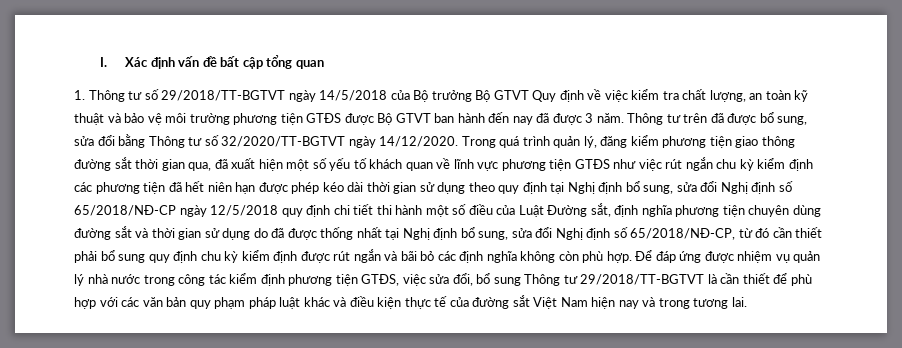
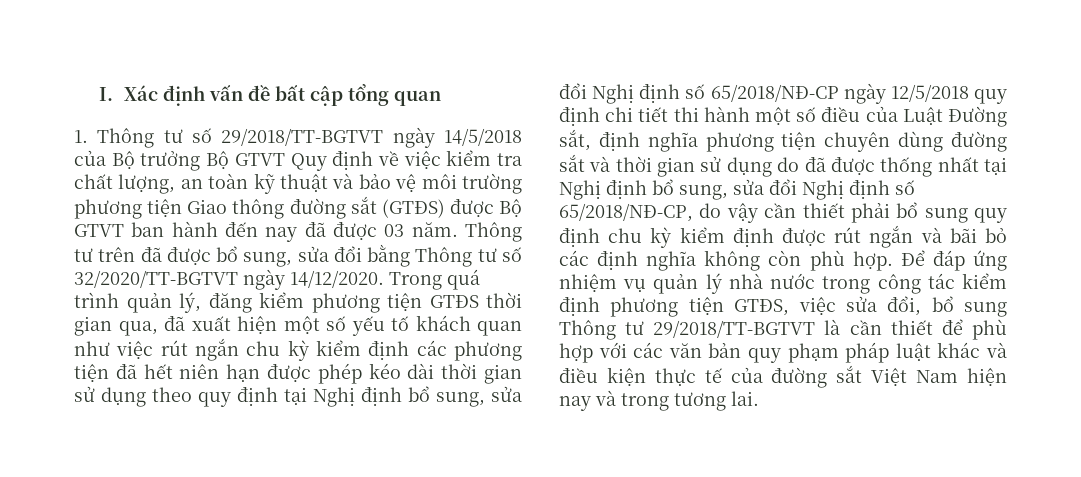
[306,113,342,123] GTĐS -> [187,196,445,219] Giao thông đường sắt (GTĐS)
[585,113,594,123] 3 -> [384,224,405,237] 03
[735,136,795,148] [74,157,132,171] giao thông đường sắt -> [429,295,479,308] GTĐS
[436,158,610,171] về lĩnh vực phương tiện GTĐS -> (522, 328) none
[738,228,770,238] từ đó -> [699,203,758,223] do vậy
[704,251,734,263] được -> (1007, 260) none

